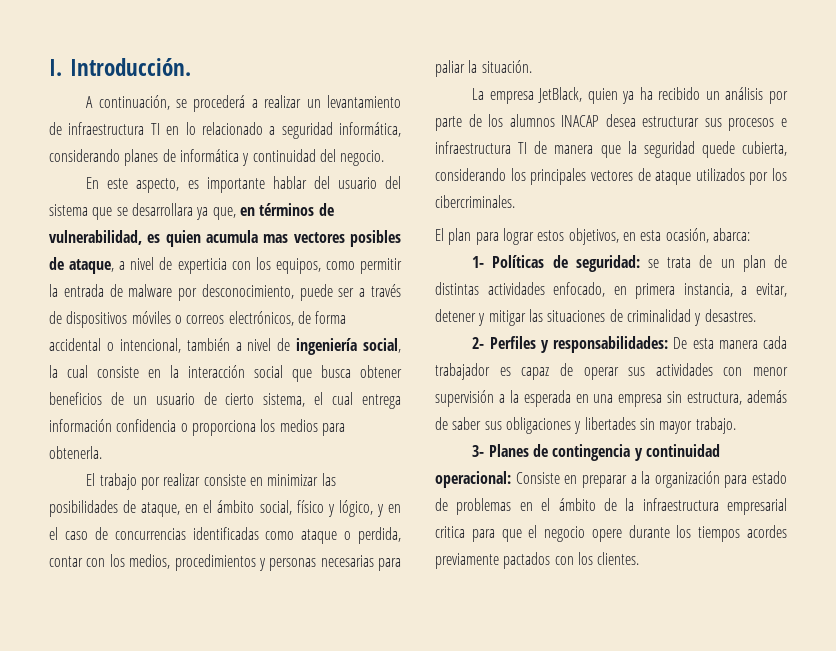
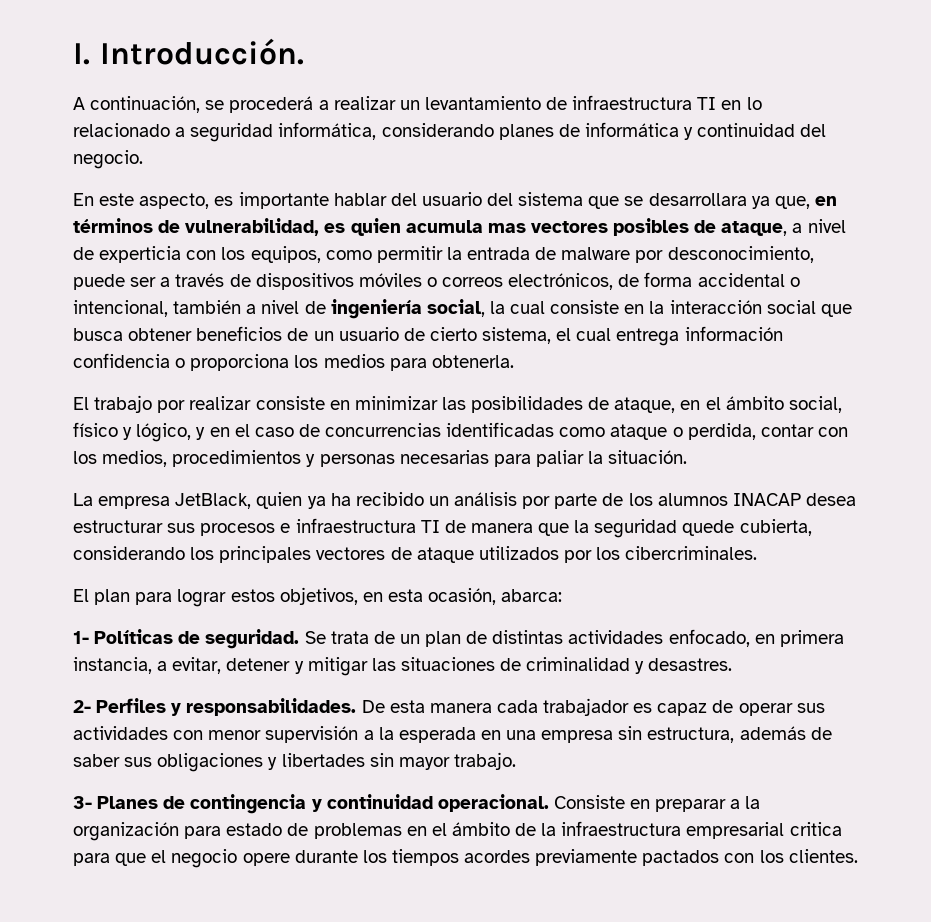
[575,255,660,272] seguridad: se -> [205,629,326,649] seguridad. Se
[553,336,669,353] responsabilidades: -> [186,698,357,716] responsabilidades.
[435,471,511,488] operacional: -> [437,794,549,812] operacional.

